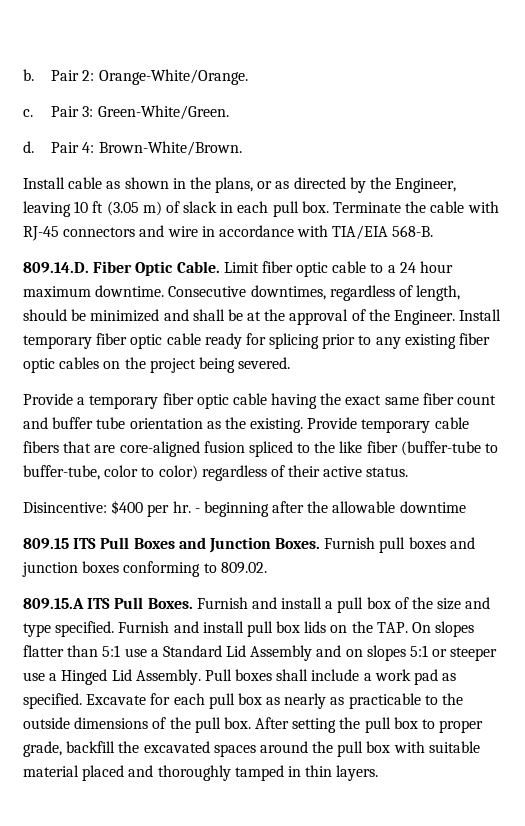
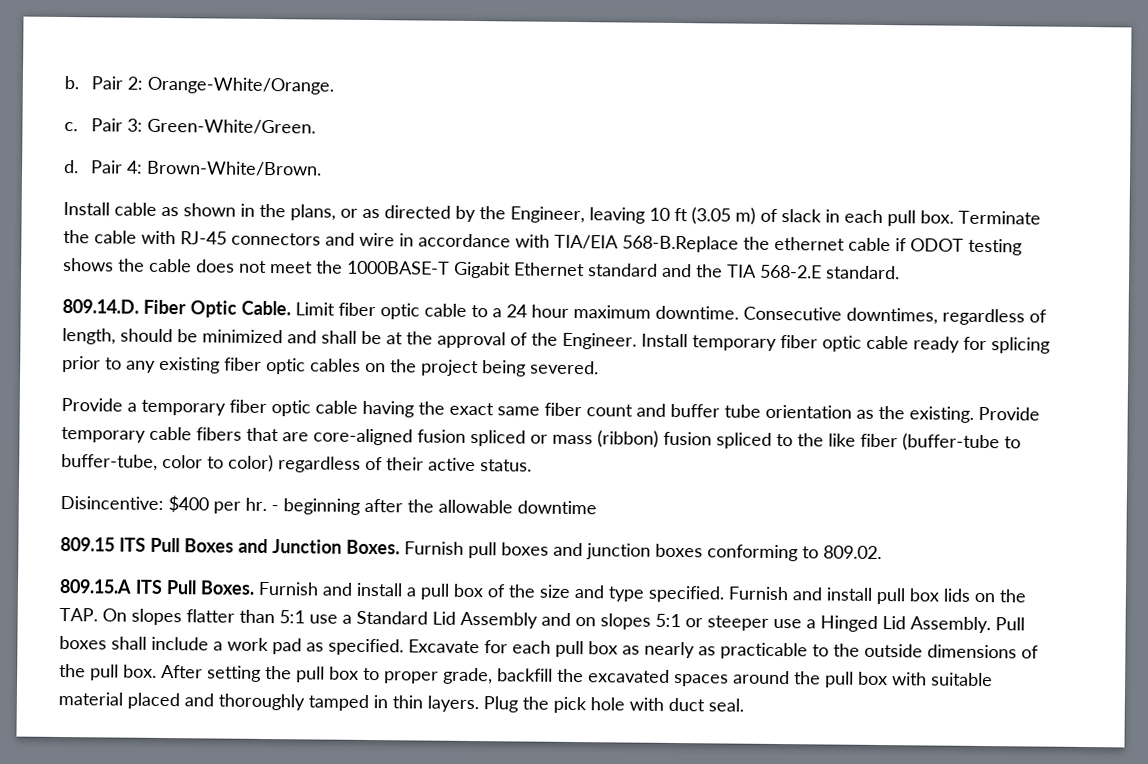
[392,225,434,237] 568-B. -> [622,235,1022,256] [63,258,900,280] 568-B.Replace the ethernet cable if ODOT testing shows the cable does not meet the 1000BASE-T Gigabit Ethernet standard and the TIA 568-2.E standard.
(293, 449) none -> [530,430,772,449] or mass (ribbon) fusion spliced
(379, 773) none -> [483,696,744,714] Plug the pick hole with duct seal.

